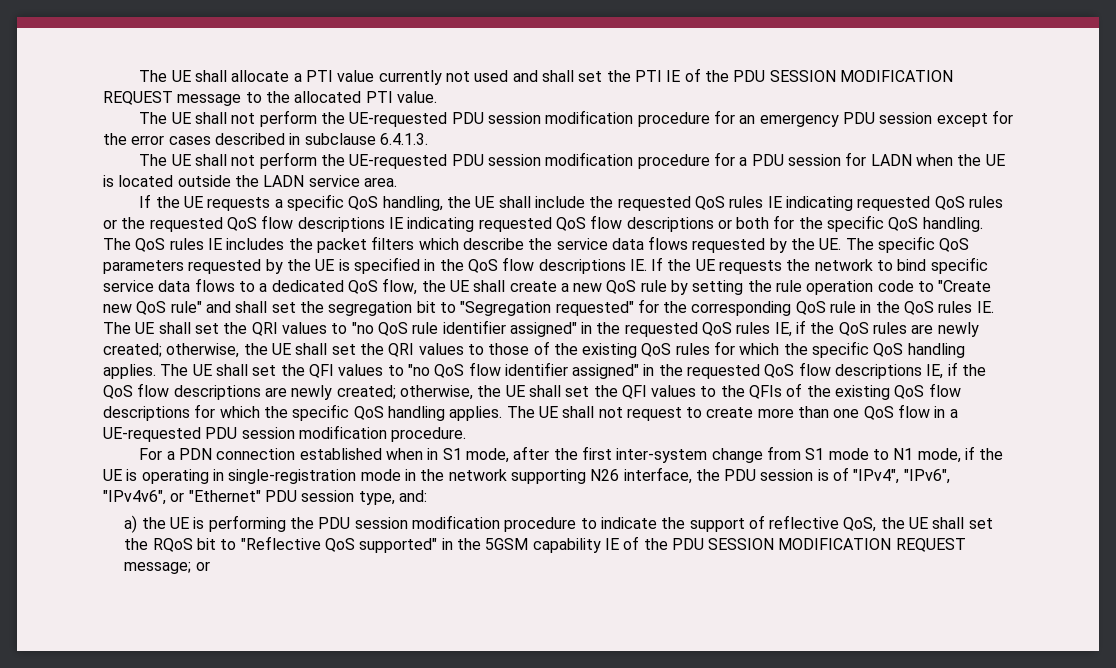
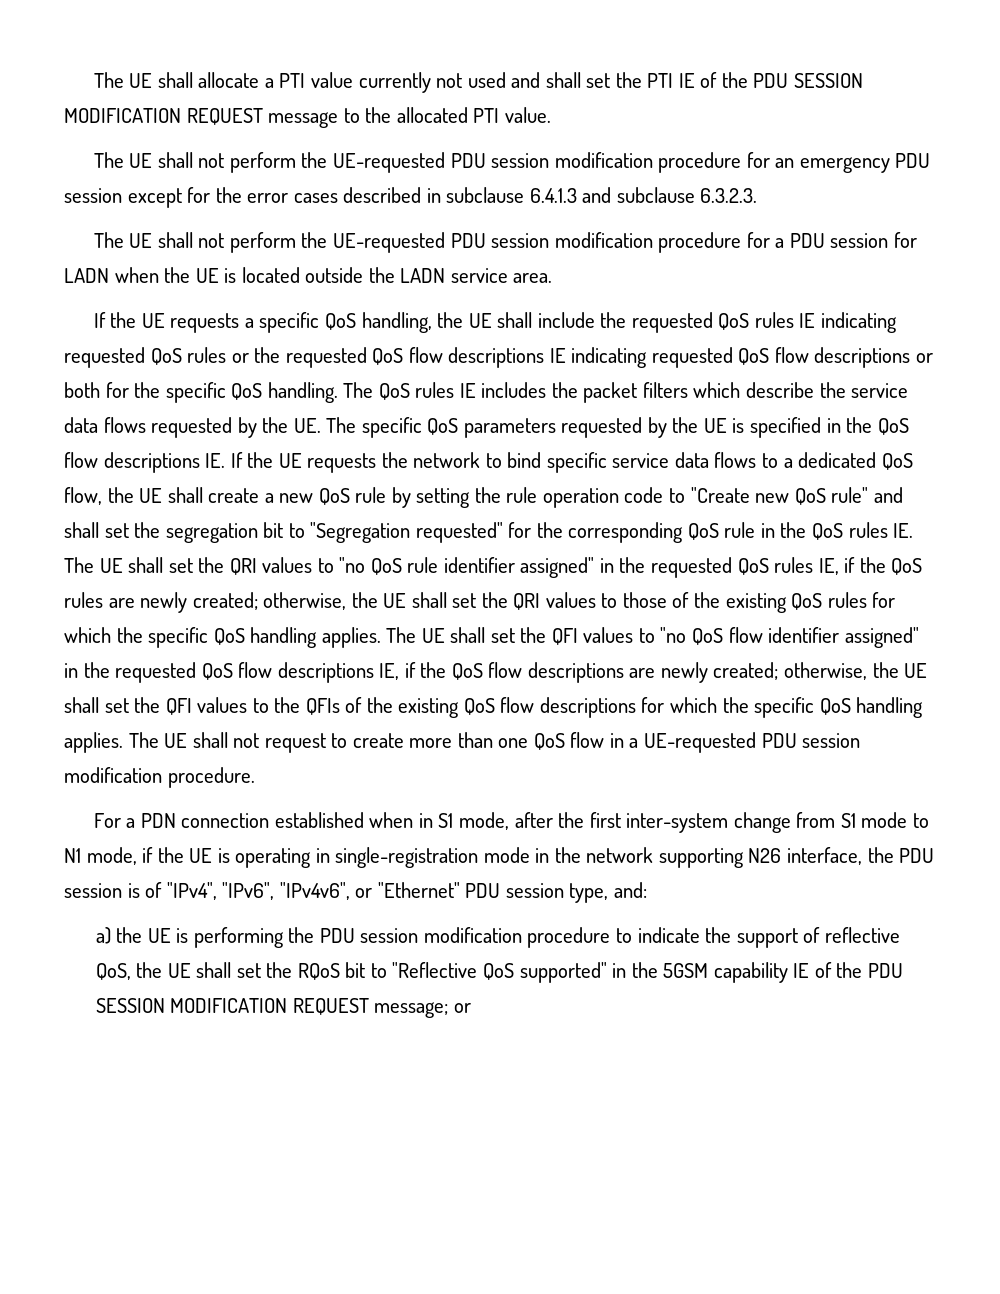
[379,133,428,145] 6.4.1.3. -> [529,187,758,203] 6.4.1.3 and subclause 6.3.2.3.

